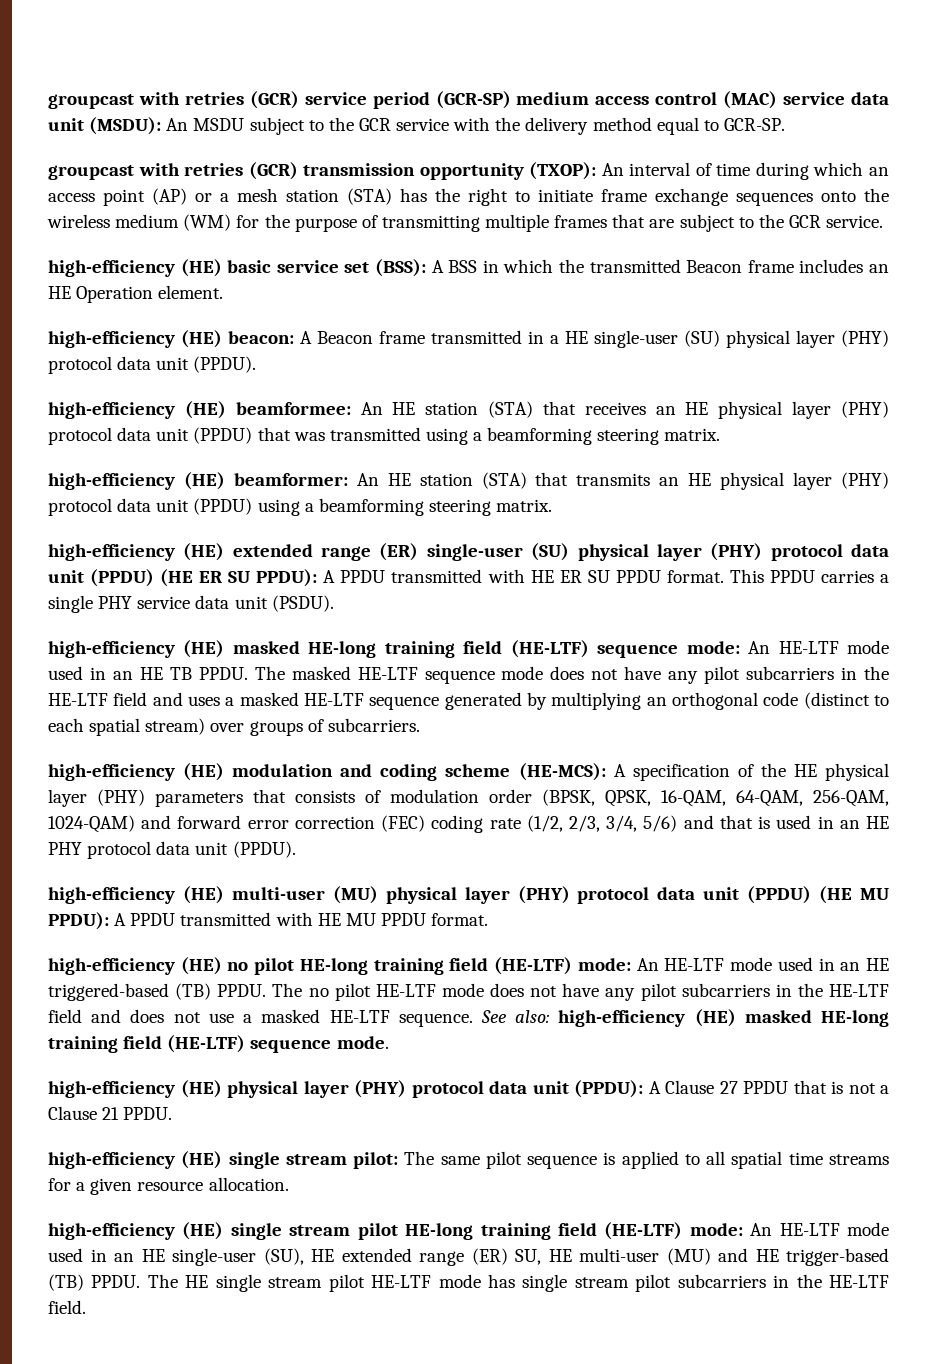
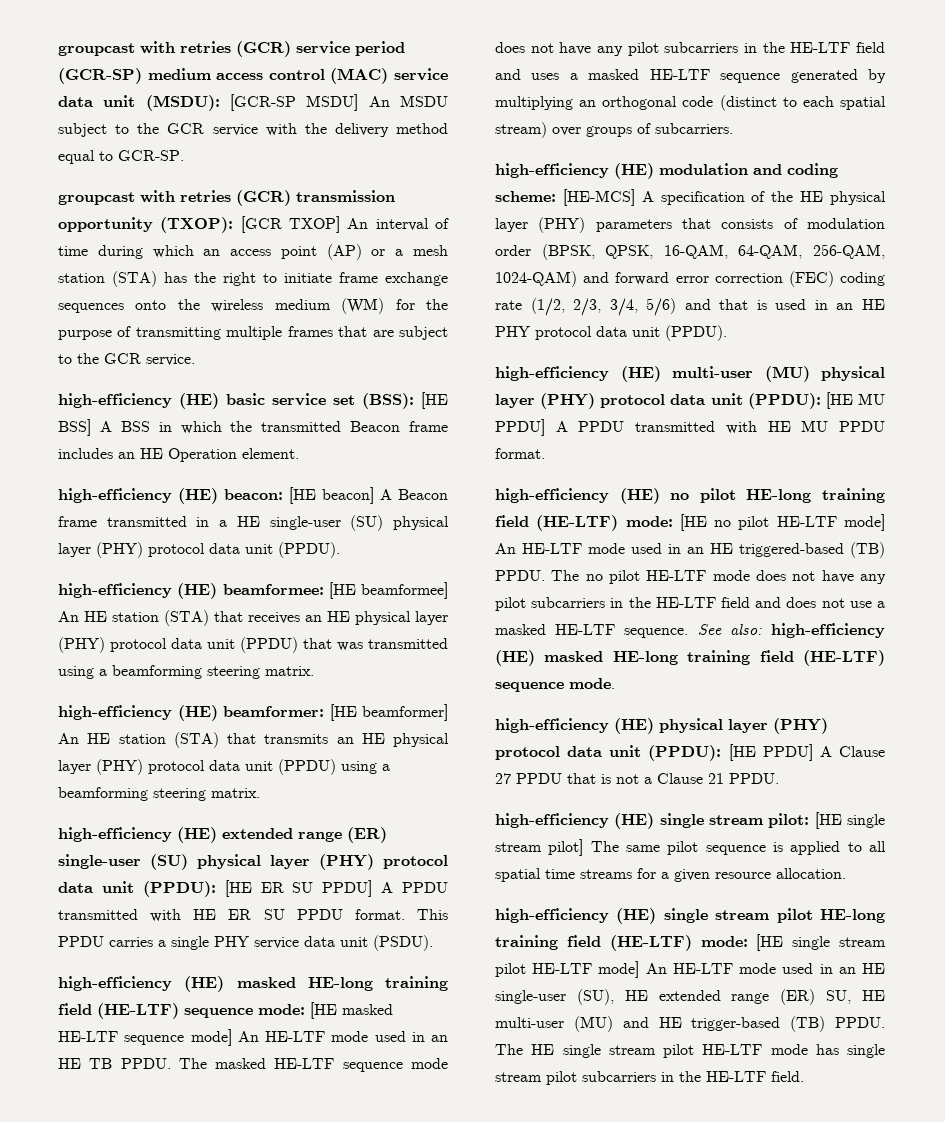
(162, 126) none -> [230,94,359,111] [GCR-SP MSDU]
(597, 171) none -> [240,216,340,233] [GCR TXOP]
(426, 268) none -> [421,392,448,409] [58,419,91,436] [HE BSS]
(294, 337) none -> [289,487,374,504] [HE beacon]
(351, 408) none -> [328,582,448,599] [HE beamformee]
(348, 479) none -> [329,704,448,721] [HE beamformer]
[90,569,318,587] (PPDU) (HE ER SU PPDU): -> [142,880,373,897] (PPDU): [HE ER SU PPDU]
(740, 647) none -> [310,1002,393,1019] [58,1029,232,1046] [HE masked HE-LTF sequence mode]
[445,763,606,781] scheme (HE-MCS): -> [495,189,635,206] scheme: [HE-MCS]
[747,886,889,904] [48,912,109,930] (PPDU) (HE MU PPDU): -> [747,392,885,409] [495,419,545,436] (PPDU): [HE MU PPDU]
(631, 964) none -> [679,514,885,531] [HE no pilot HE-LTF mode]
(643, 1089) none -> [728,744,813,761] [HE PPDU]
(399, 1160) none -> [814,812,885,829] [495,839,584,856] [HE single stream pilot]
(743, 1229) none -> [756,934,886,951] [495,961,640,978] [HE single stream pilot HE-LTF mode]

